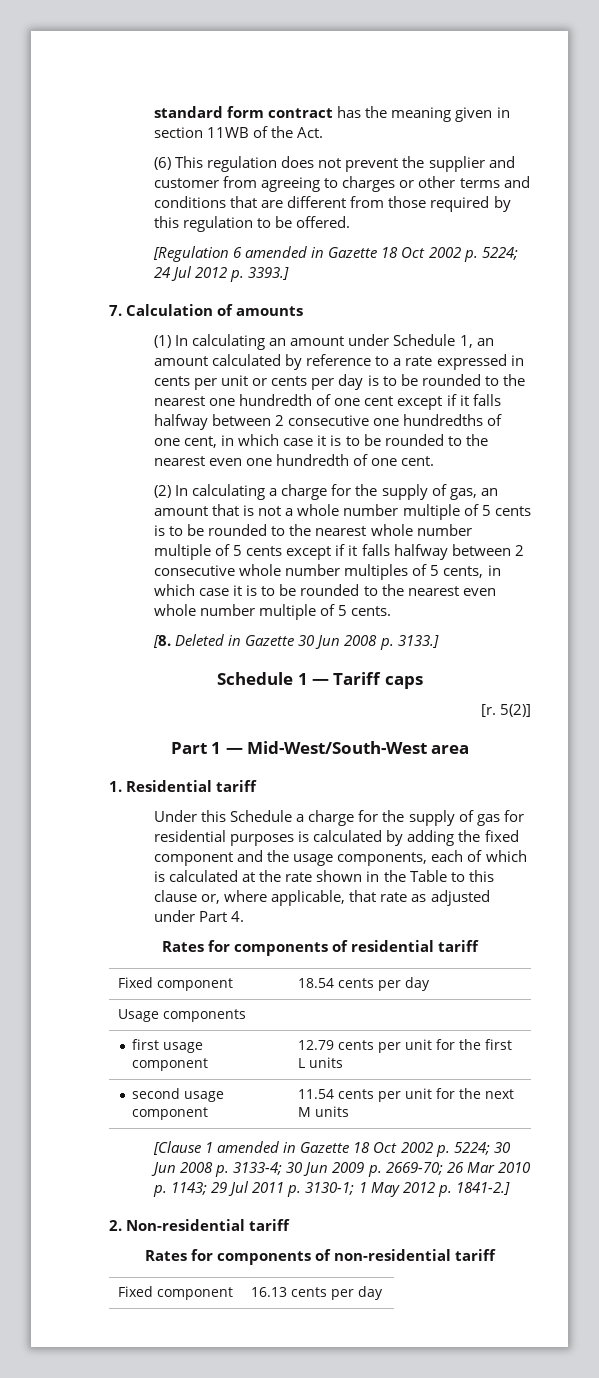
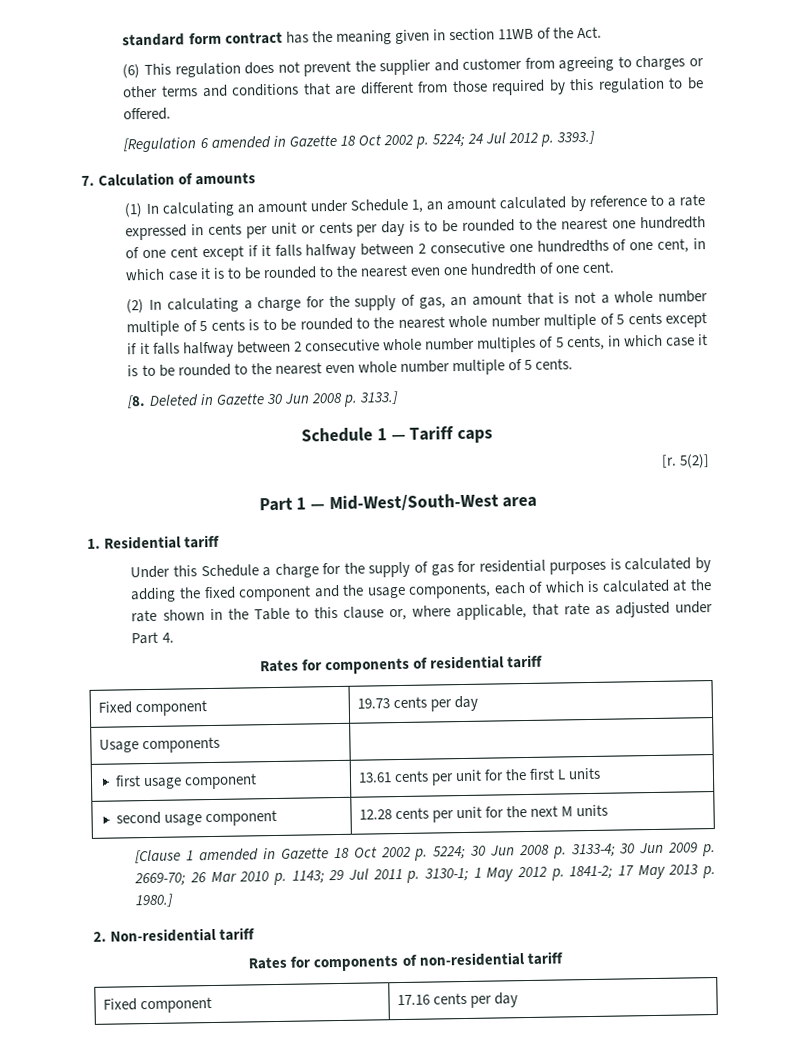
[297,978,334,988] 18.54 -> [356,698,390,709] 19.73
[297,1040,334,1050] 12.79 -> [357,772,392,783] 13.61
[297,1089,334,1099] 11.54 -> [358,809,392,820] 12.28
[455,1182,510,1195] 1841-2.] -> [569,864,716,880] [135,893,175,908] 1841-2; 17 May 2013 p. 1980.]
[250,1287,287,1297] 16.13 -> [396,994,430,1006] 17.16

